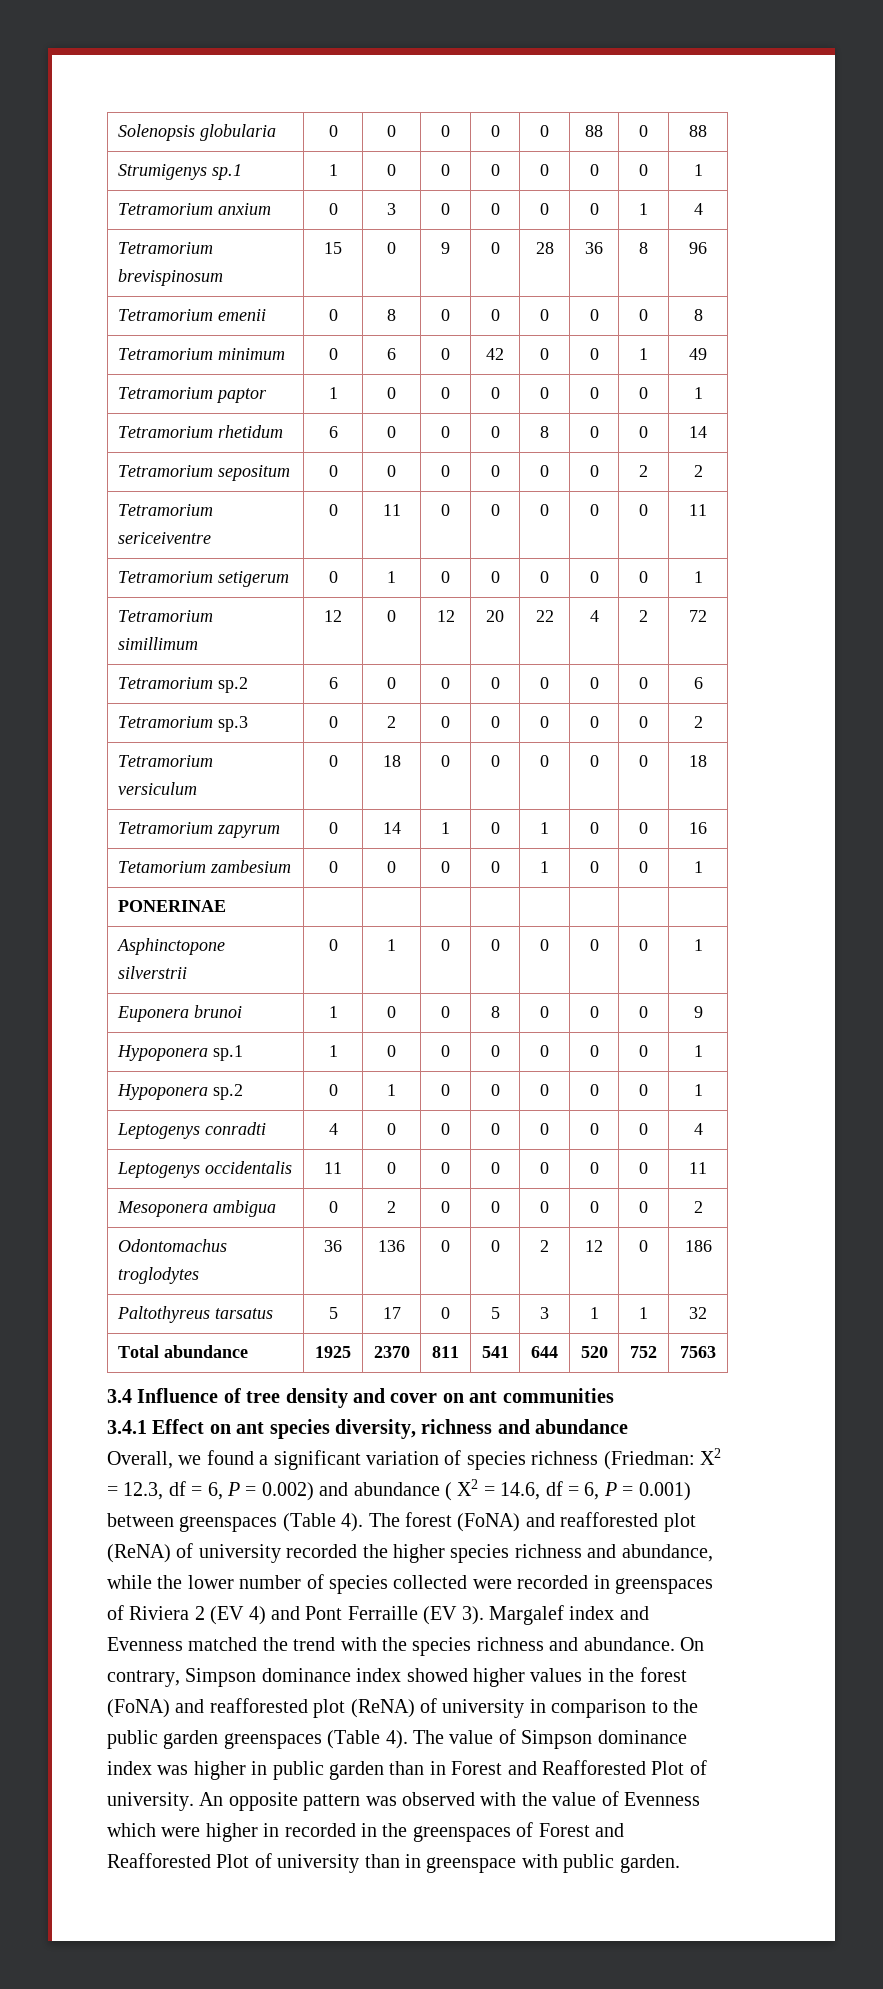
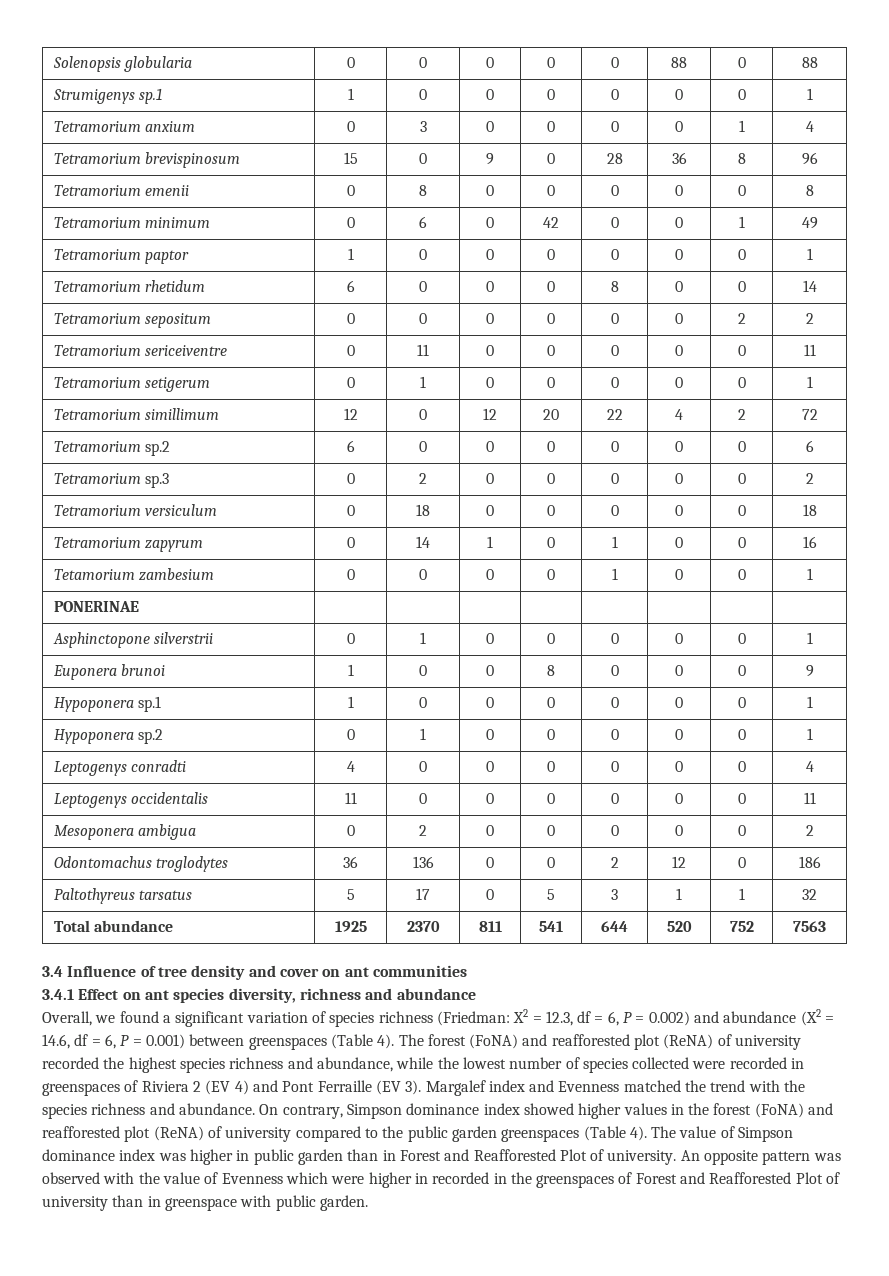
[445,1479,479,1501] ( X2 -> [800,1009,821,1026] (X2
[393,1544,445,1563] higher -> [128,1057,177,1073] highest
[187,1575,234,1589] lower -> [462,1057,506,1069] lowest
[529,1699,647,1718] in comparison -> [295,1126,361,1142] compared

